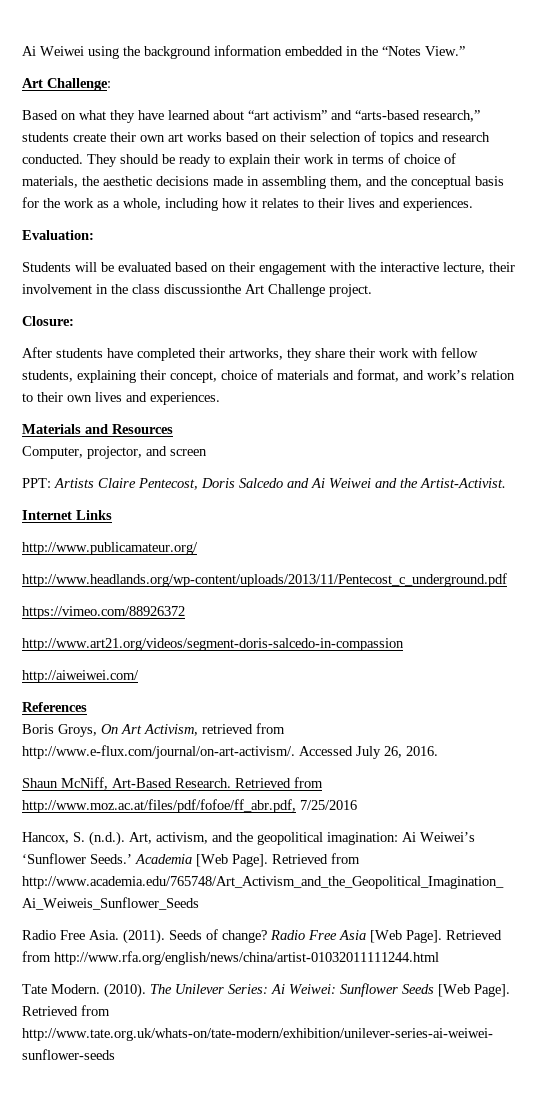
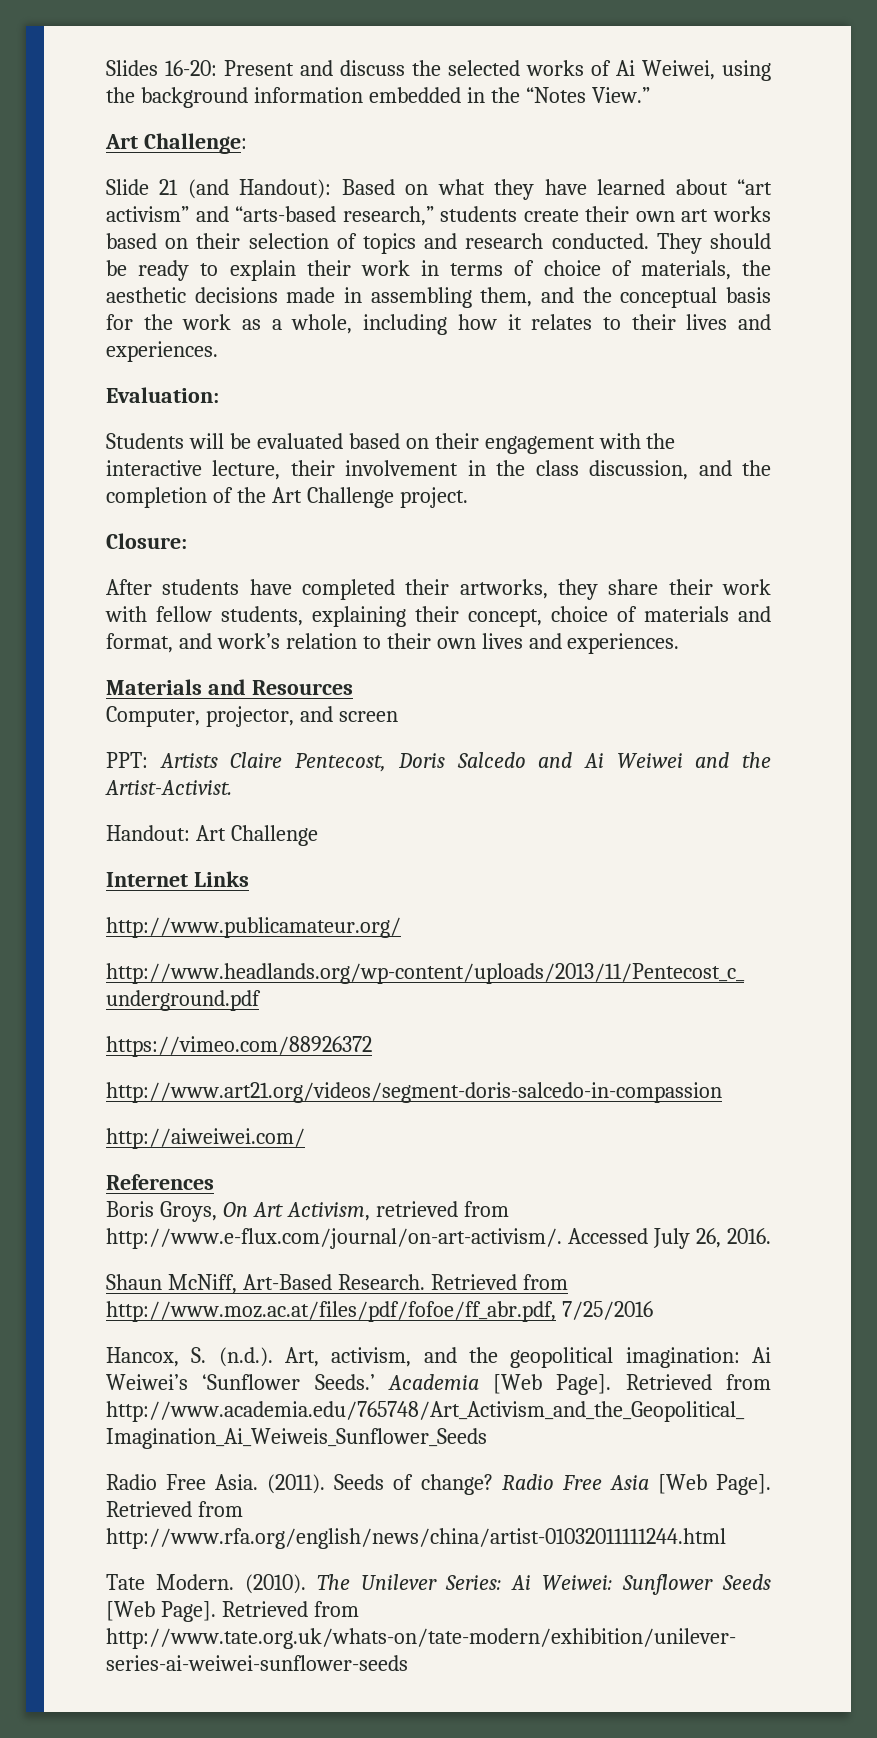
[22,46,84,56] Ai Weiwei -> [106,60,715,80] Slides 16-20: Present and discuss the selected works of Ai Weiwei,
(111, 84) none -> [106,179,332,199] Slide 21 (and Handout):
[164,284,241,294] discussionthe -> [589,460,771,480] [106,487,266,508] discussion, and the completion of the
(506, 483) none -> [106,825,318,846] // Handout: Art Challenge

